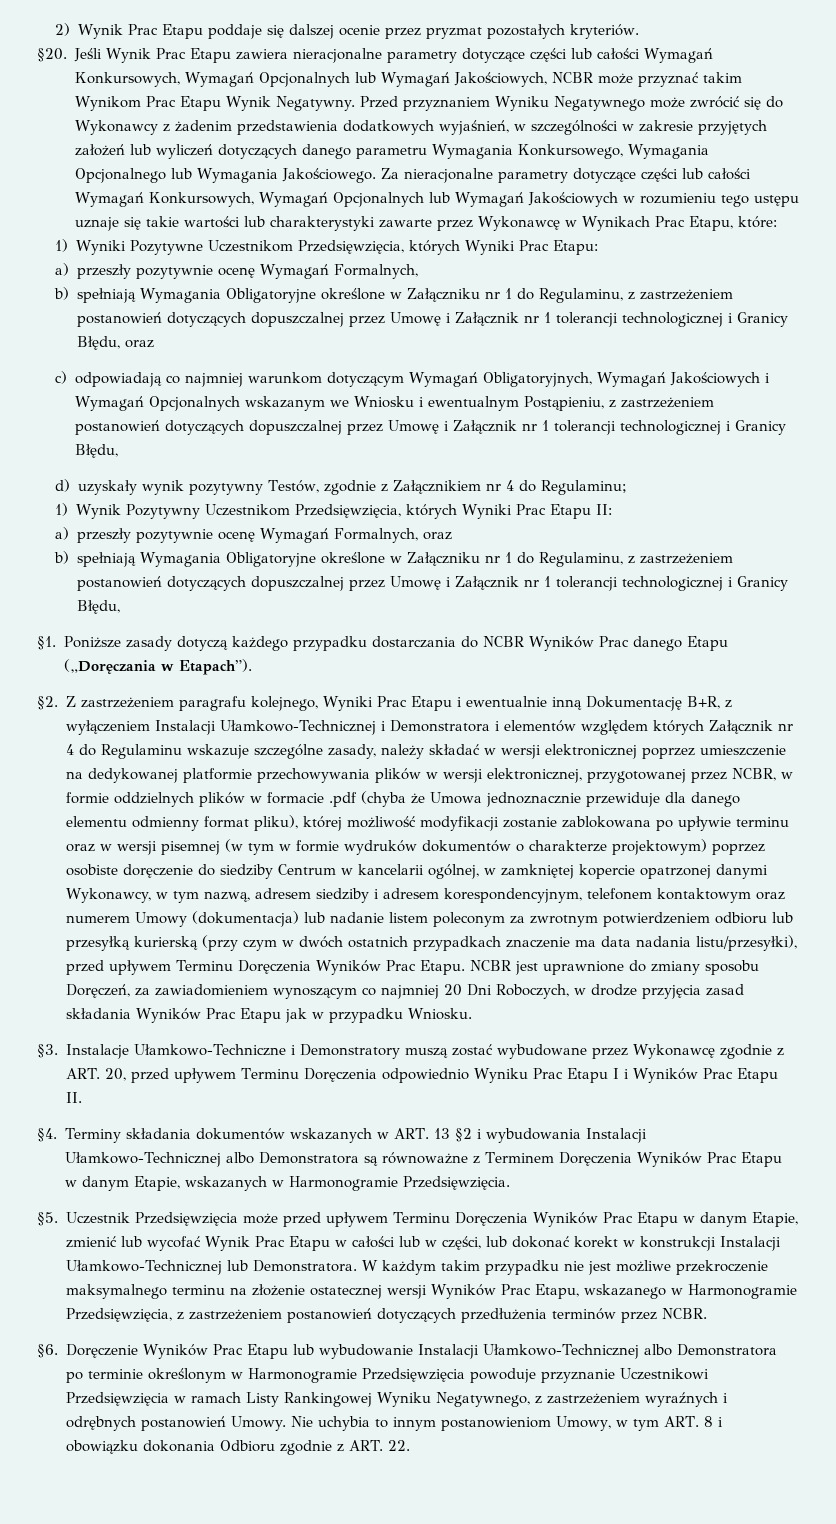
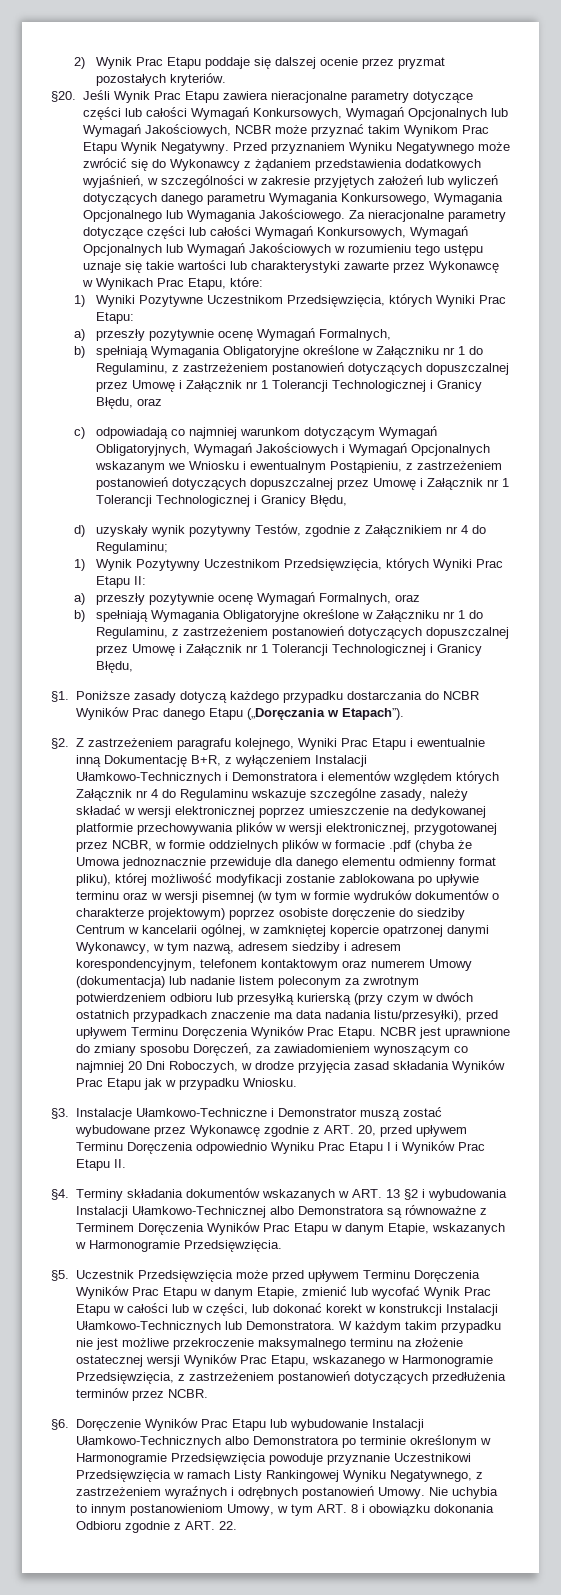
[174,120,232,132] żadenim -> [254,159,311,171] żądaniem
[555,312,723,327] tolerancji technologicznej -> [272,380,427,392] Tolerancji Technologicznej
[553,420,721,435] tolerancji technologicznej -> [96,495,251,507] Tolerancji Technologicznej
[555,576,723,591] tolerancji technologicznej -> [272,644,427,656] Tolerancji Technologicznej
[219,720,377,735] Ułamkowo-Technicznej -> [75,772,221,784] Ułamkowo-Technicznych
[300,1044,401,1059] Demonstratory -> [277,1108,357,1117] Demonstrator
[65,1260,223,1275] Ułamkowo-Technicznej -> [75,1321,221,1333] Ułamkowo-Technicznych
[482,1344,640,1359] Ułamkowo-Technicznej -> [75,1436,221,1448] Ułamkowo-Technicznych

